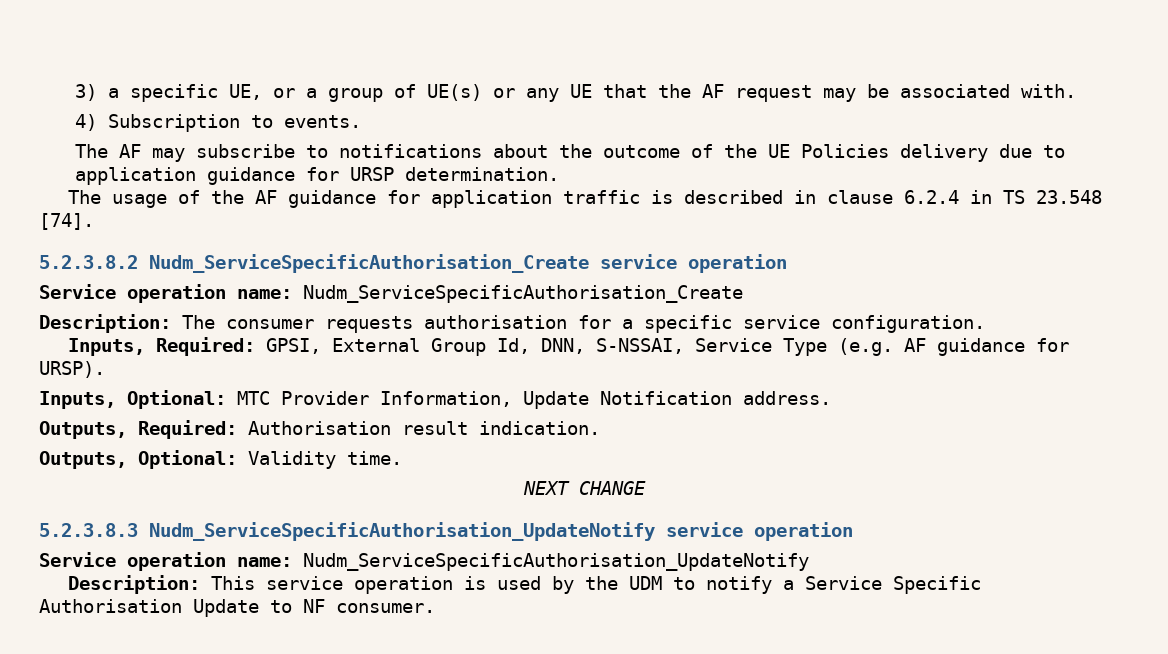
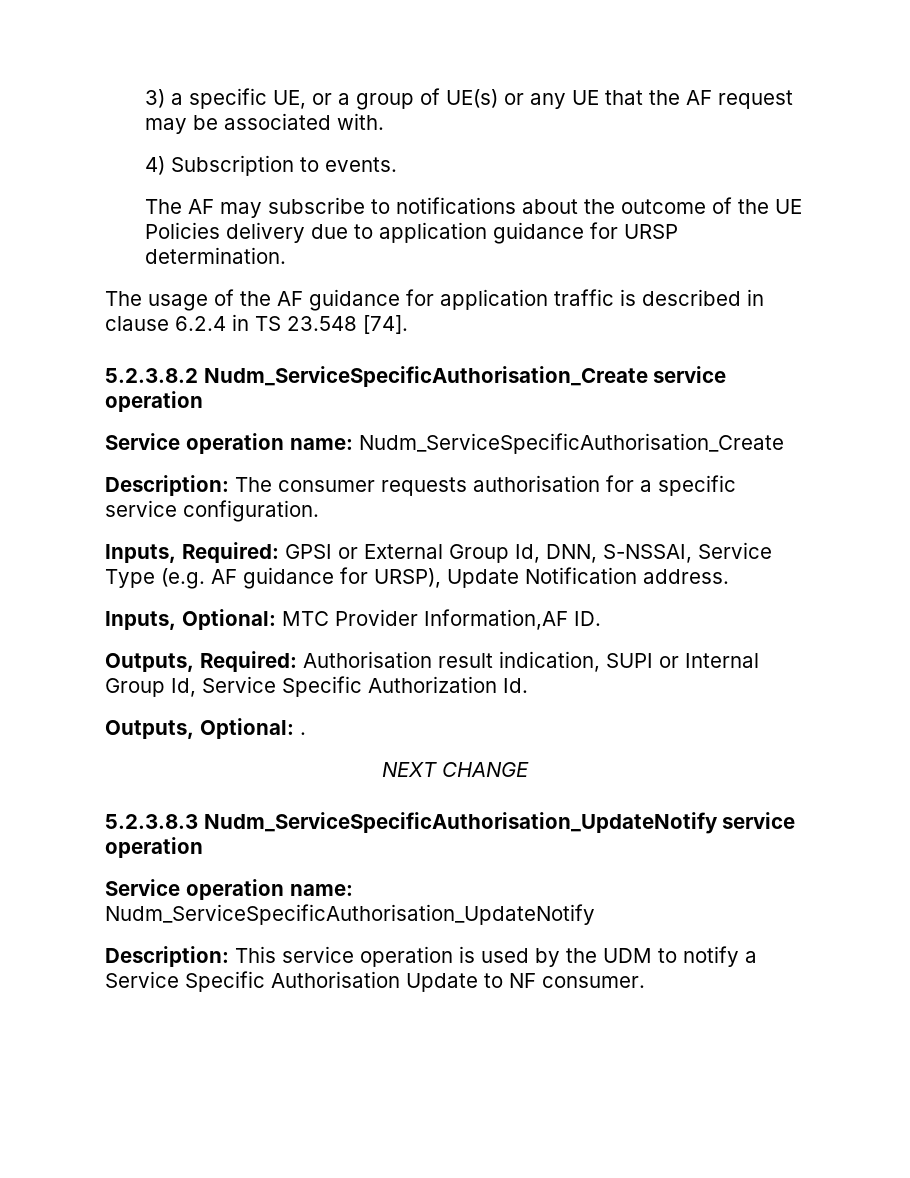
[265,338,321,354] GPSI, -> [285,544,358,559] GPSI or
[39,361,105,378] URSP). -> [374,567,729,588] URSP), Update Notification address.
[380,391,831,409] Information, Update Notification address. -> [424,609,601,630] Information,AF ID.
[479,421,600,435] indication. -> [499,651,759,672] [105,676,528,697] indication, SUPI or Internal Group Id, Service Specific Authorization Id.
[248,451,402,469] Validity time. -> [300,732,306,735] .

